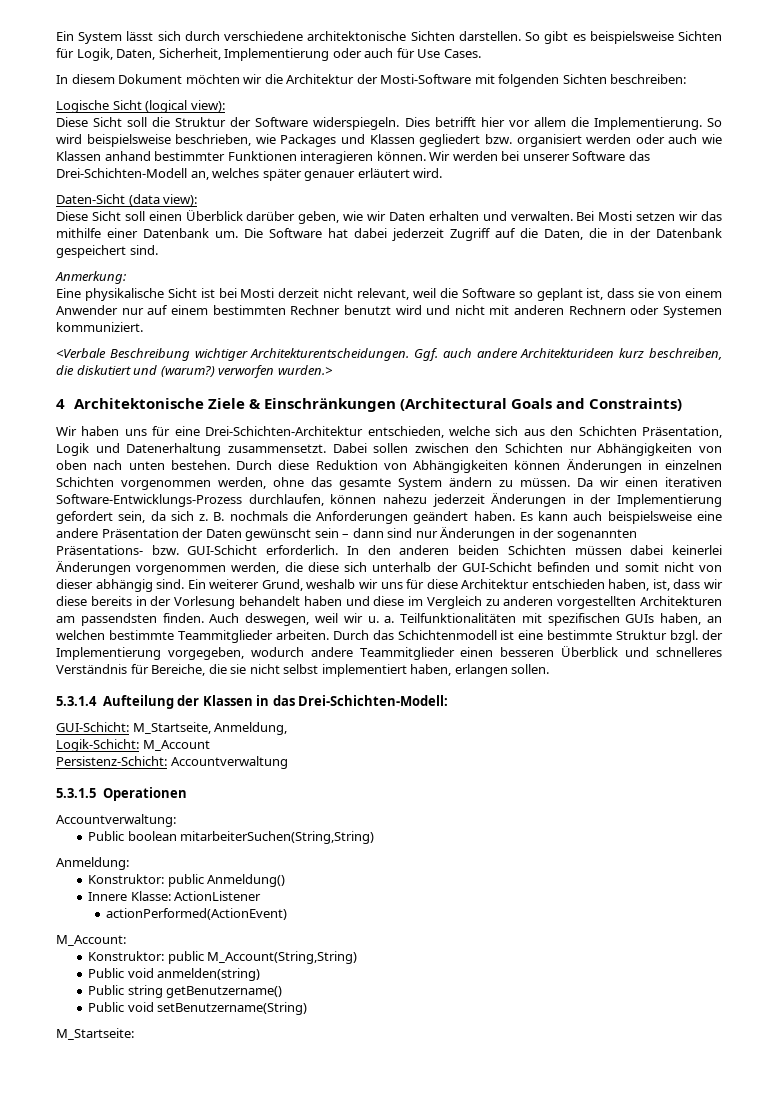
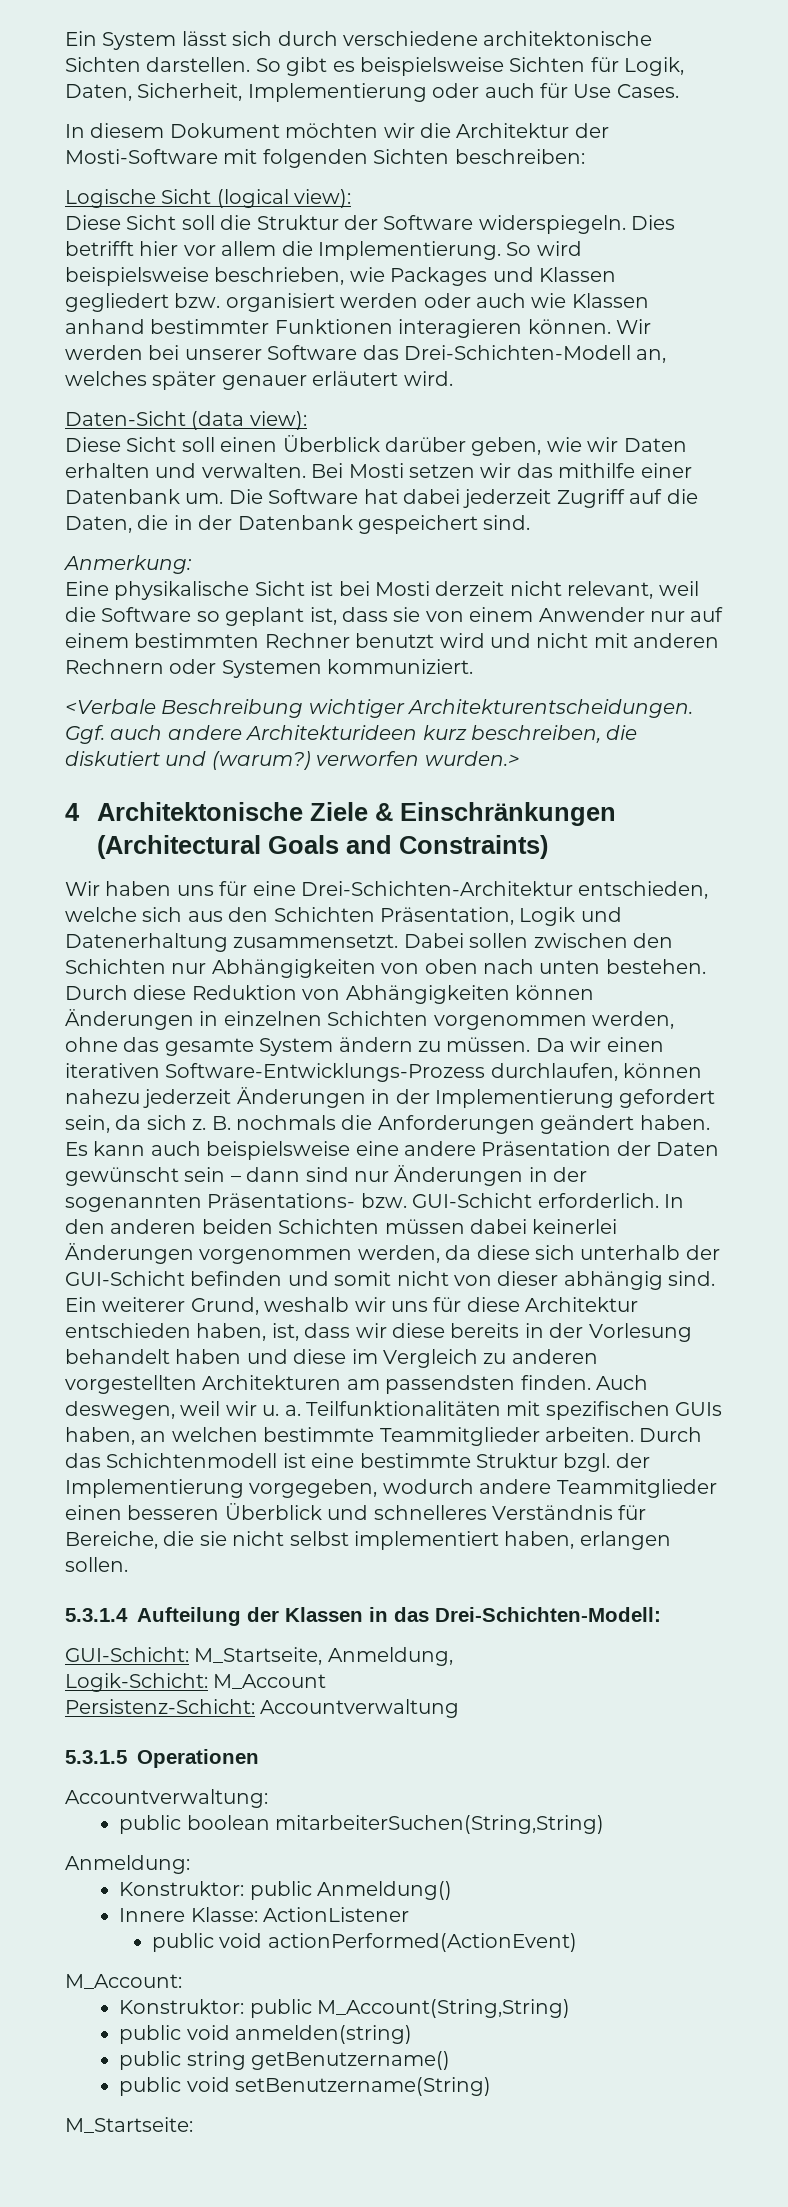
[284,562,303,572] die -> [445,1245,472,1260] da
[88,831,125,841] Public -> [119,1815,182,1834] public
(262, 896) none -> [151,1933,263,1952] public void
[88,968,125,978] Public -> [119,2025,182,2044] public
[88,985,125,995] Public -> [119,2051,182,2070] public
[88,1002,125,1012] Public -> [119,2077,182,2096] public

